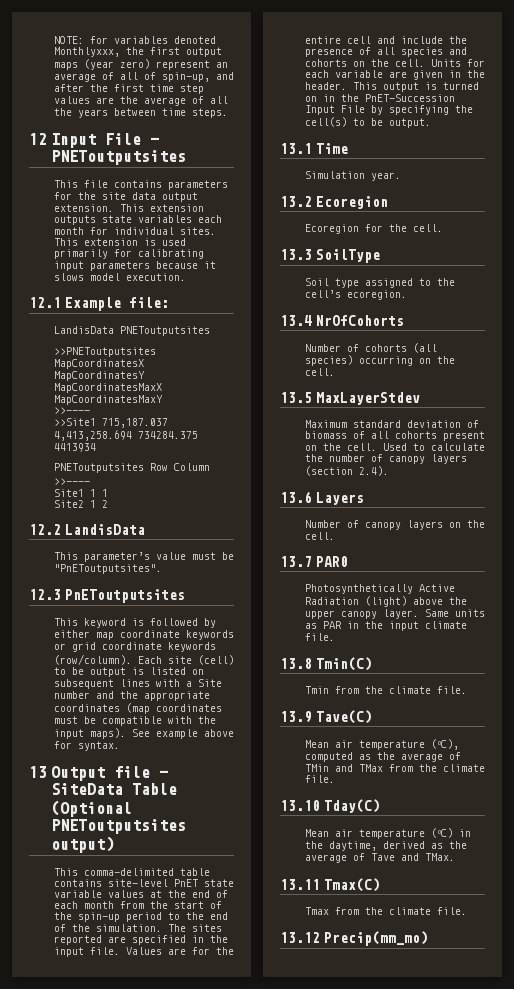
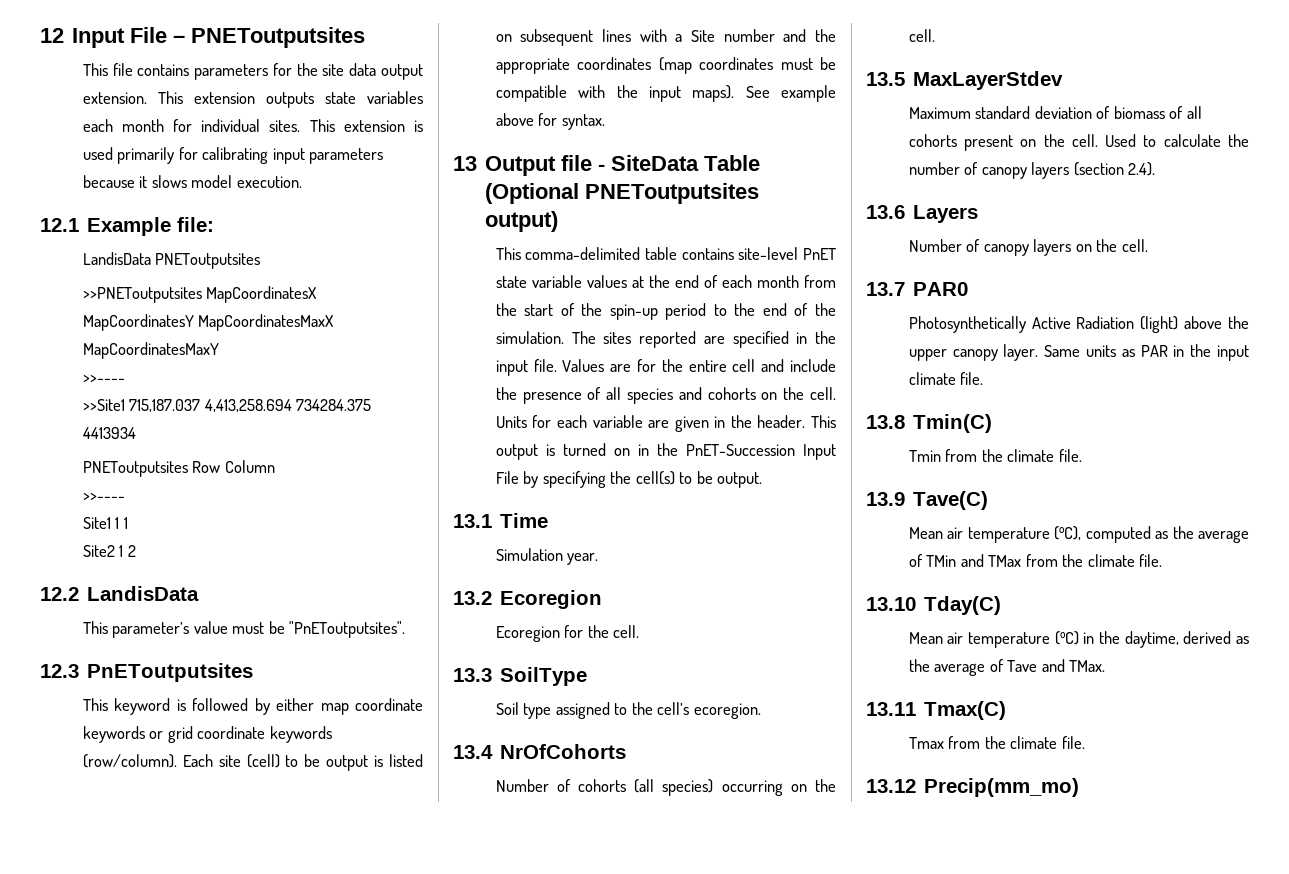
[53,36,216,44] [53,47,222,57] [53,59,228,70] [53,72,234,82] [53,84,204,94] [53,96,228,106] [53,108,228,118] NOTE: for variables denoted Monthlyxxx, the first output maps (year zero) represent an average of all of spin-up, and after the first time step values are the average of all the years between time steps. // -> (40, 35) none

